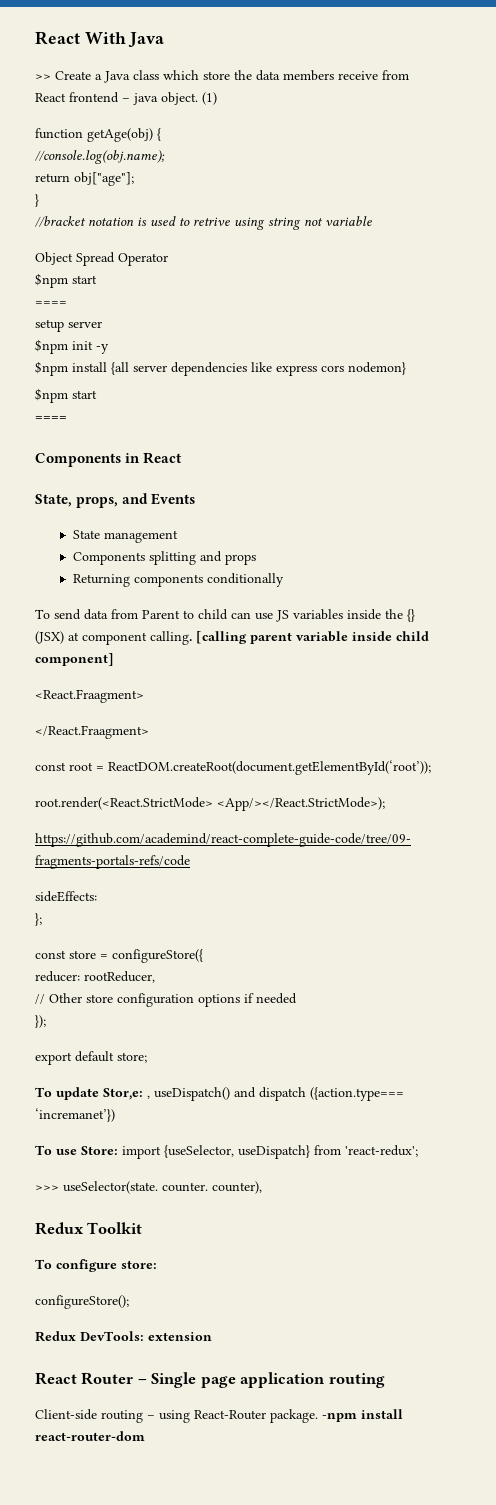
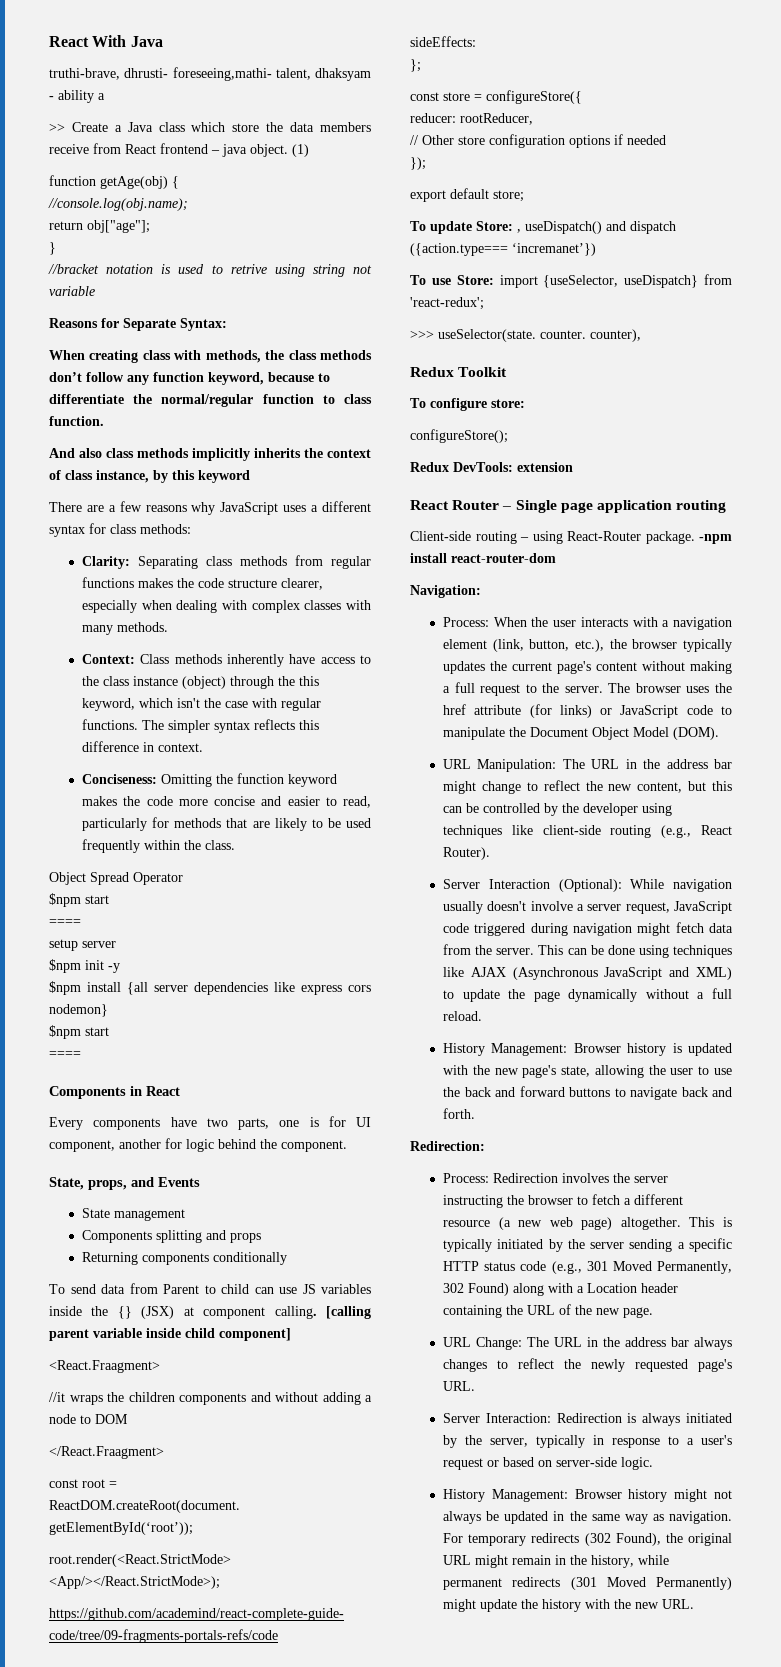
(165, 40) none -> [49,67,371,81] [49,90,105,103] // truthi-brave, dhrusti- foreseeing,mathi- talent, dhaksyam - ability a
(372, 221) none -> [49,318,227,331] [49,350,372,363] [49,372,330,385] [49,394,372,407] [49,416,104,426] [49,448,371,461] [49,470,250,483] [49,501,371,515] [49,523,191,537] [82,555,371,569] [82,577,324,590] [82,600,371,613] [82,622,169,635] [82,654,371,667] [82,676,320,689] [82,698,322,711] [82,719,320,733] [82,741,204,752] [82,773,338,787] [82,796,371,808] [82,817,371,831] [82,839,236,853] // Reasons for Separate Syntax: // When creating class with methods, the class methods don’t follow any function keyword, because to differentiate the normal/regular function to class function. // And also class methods implicitly inherits the context of class instance, by this keyword // There are a few reasons why JavaScript uses a different syntax for class methods: // Clarity: Separating class methods from regular functions makes the code structure clearer, especially when dealing with complex classes with many methods. // Context: Class methods inherently have access to the class instance (object) through the this keyword, which isn't the case with regular functions. The simpler syntax reflects this difference in context. // Conciseness: Omitting the function keyword makes the code more concise and easier to read, particularly for methods that are likely to be used frequently within the class.
(183, 458) none -> [49,1116,371,1130] [49,1138,347,1152] // Every components have two parts, one is for UI component, another for logic behind the component.
(144, 696) none -> [49,1392,372,1405] [49,1414,128,1424] // //it wraps the children components and without adding a node to DOM
[103,1088,143,1100] Stor,e: -> [476,221,513,231] Store:
(145, 1436) none -> [410,585,481,598] [443,617,732,630] [443,639,732,652] [443,661,732,674] [443,682,732,696] [443,704,732,718] [443,727,720,740] [443,759,732,772] [443,780,732,794] [443,803,673,816] [443,825,732,838] [443,847,491,860] [443,879,732,892] [443,901,732,914] [443,922,733,936] [443,944,732,958] [443,967,732,980] [443,988,732,1002] [443,1011,483,1021] [443,1043,732,1056] [443,1065,732,1078] [443,1086,732,1100] [443,1108,476,1119] [410,1141,485,1151] [443,1173,669,1183] [443,1194,684,1208] [443,1217,732,1230] [443,1238,732,1252] [443,1261,732,1274] [443,1283,679,1296] [443,1304,654,1318] [443,1337,732,1350] [443,1358,732,1372] [443,1381,476,1391] [443,1413,732,1426] [443,1435,732,1448] [443,1457,654,1470] [443,1489,732,1502] [443,1511,732,1524] [443,1533,732,1546] [443,1555,670,1568] [443,1577,732,1590] [443,1599,695,1612] // Navigation: // Process: When the user interacts with a navigation element (link, button, etc.), the browser typically updates the current page's content without making a full request to the server. The browser uses the href attribute (for links) or JavaScript code to manipulate the Document Object Model (DOM). // URL Manipulation: The URL in the address bar might change to reflect the new content, but this can be controlled by the developer using techniques like client-side routing (e.g., React Router). // Server Interaction (Optional): While navigation usually doesn't involve a server request, JavaScript code triggered during navigation might fetch data from the server. This can be done using techniques like AJAX (Asynchronous JavaScript and XML) to update the page dynamically without a full reload. // History Management: Browser history is updated with the new page's state, allowing the user to use the back and forward buttons to navigate back and forth. // Redirection: // Process: Redirection involves the server instructing the browser to fetch a different resource (a new web page) altogether. This is typically initiated by the server sending a specific HTTP status code (e.g., 301 Moved Permanently, 302 Found) along with a Location header containing the URL of the new page. // URL Change: The URL in the address bar always changes to reflect the newly requested page's URL. // Server Interaction: Redirection is always initiated by the server, typically in response to a user's request or based on server-side logic. // History Management: Browser history might not always be updated in the same way as navigation. For temporary redirects (302 Found), the original URL might remain in the history, while permanent redirects (301 Moved Permanently) might update the history with the new URL.

